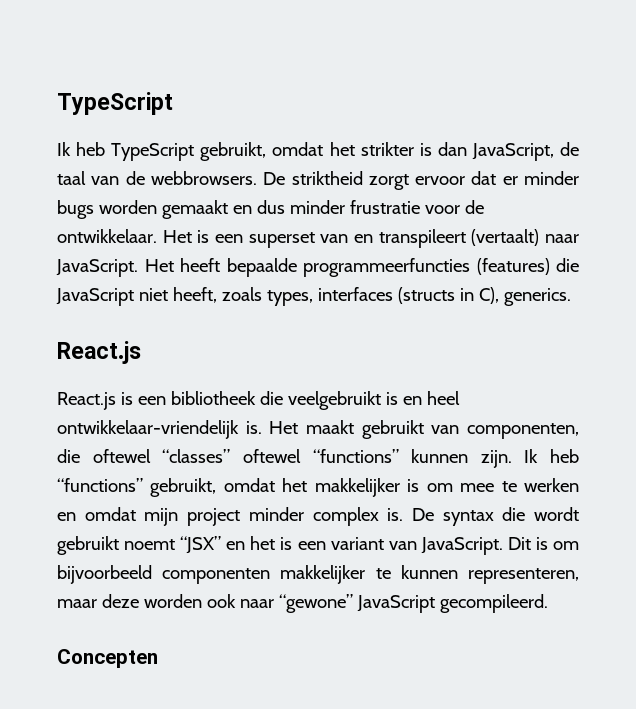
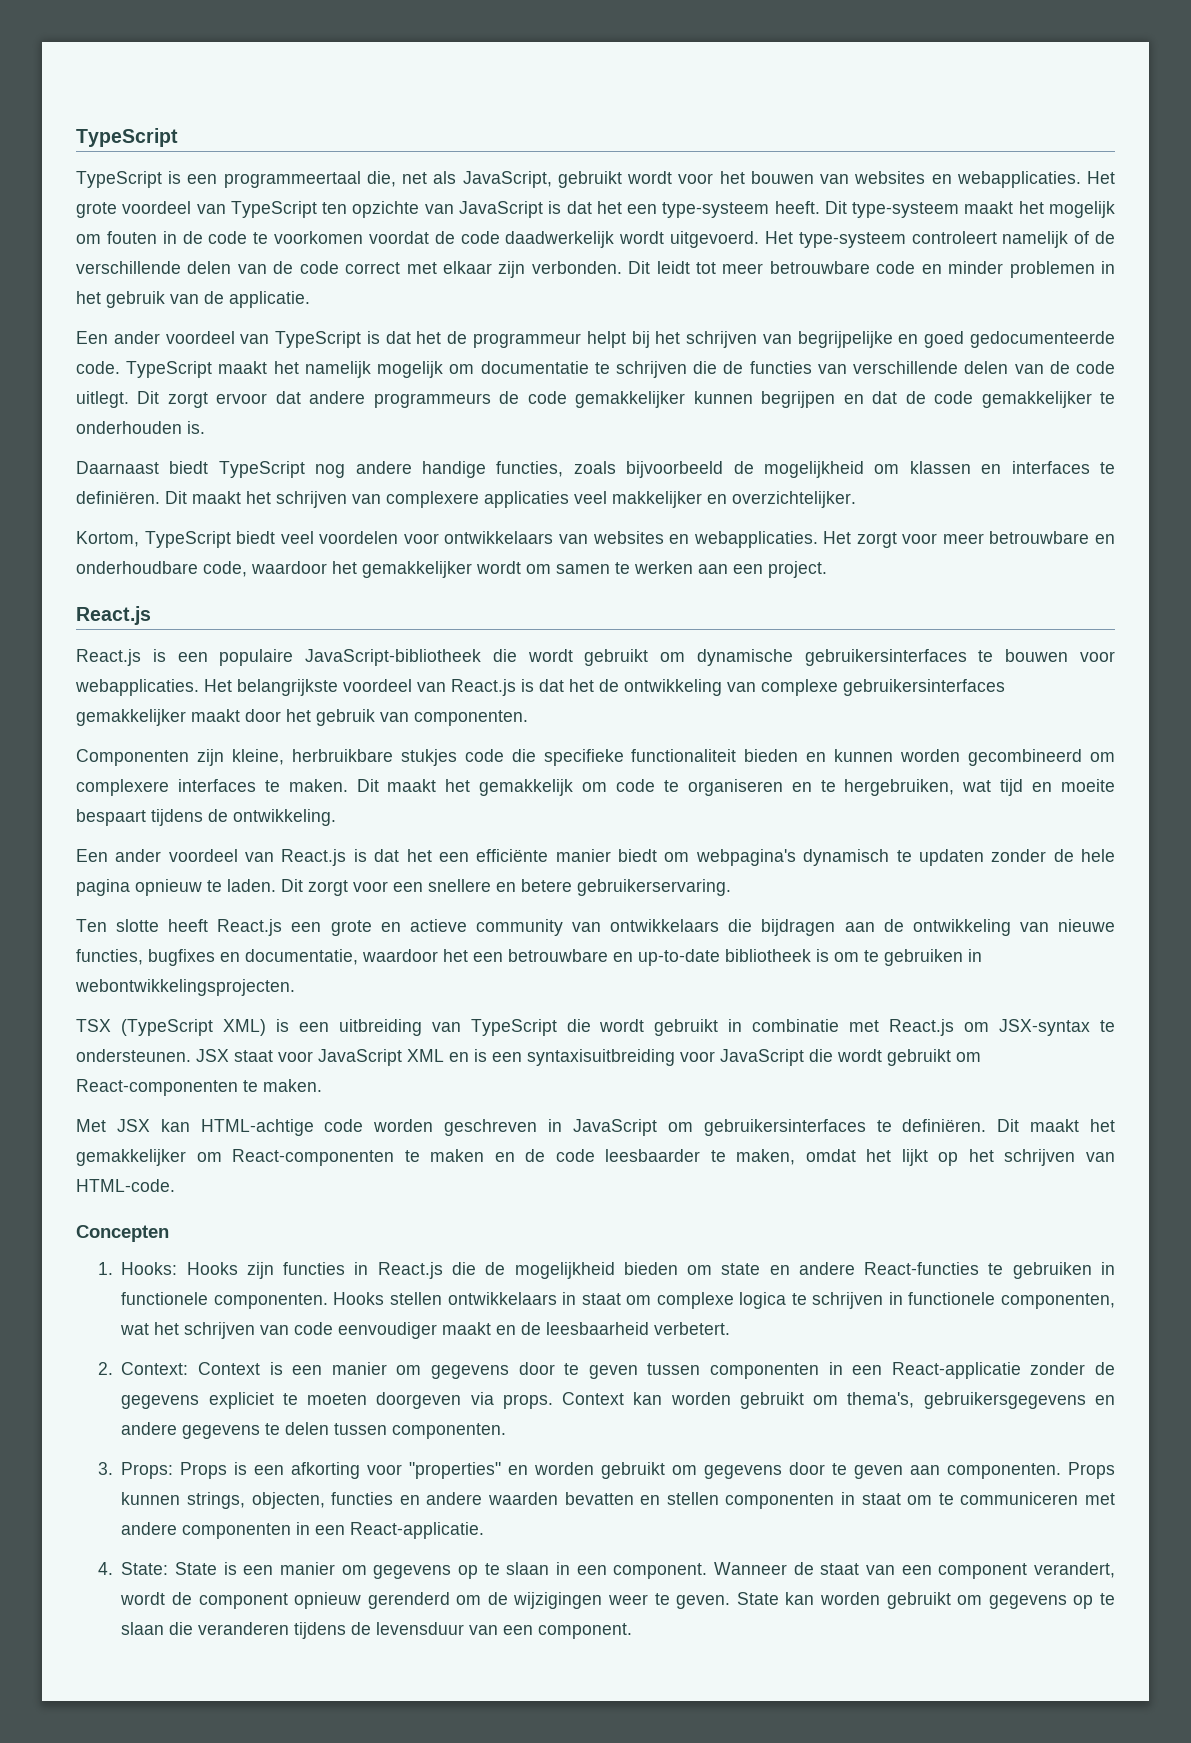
[57,142,579,161] [57,171,579,190] [57,200,484,219] [57,229,579,248] [56,258,579,277] [56,287,571,306] [57,341,141,364] [57,391,460,410] [57,420,579,439] [57,449,579,468] [57,478,580,497] [57,507,579,526] [57,536,579,555] [57,565,579,584] [57,594,548,613] [57,649,158,668] Ik heb TypeScript gebruikt, omdat het strikter is dan JavaScript, de taal van de webbrowsers. De striktheid zorgt ervoor dat er minder bugs worden gemaakt en dus minder frustratie voor de ontwikkelaar. Het is een superset van en transpileert (vertaalt) naar JavaScript. Het heeft bepaalde programmeerfuncties (features) die JavaScript niet heeft, zoals types, interfaces (structs in C), generics. // React.js // React.js is een bibliotheek die veelgebruikt is en heel ontwikkelaar-vriendelijk is. Het maakt gebruikt van componenten, die oftewel “classes” oftewel “functions” kunnen zijn. Ik heb “functions” gebruikt, omdat het makkelijker is om mee te werken en omdat mijn project minder complex is. De syntax die wordt gebruikt noemt “JSX” en het is een variant van JavaScript. Dit is om bijvoorbeeld componenten makkelijker te kunnen representeren, maar deze worden ook naar “gewone” JavaScript gecompileerd. // Concepten -> [76,171,1116,188] [76,201,1116,218] [76,231,1116,248] [76,261,1116,278] [76,291,310,308] [76,331,1116,348] [76,361,1115,378] [76,391,1116,408] [76,421,205,434] [76,461,1115,478] [76,491,856,508] [76,531,1115,548] [76,561,827,578] [76,606,151,625] [76,649,1115,666] [75,679,1005,696] [76,709,528,726] [76,749,1115,766] [76,779,1116,796] [76,809,336,826] [76,849,1115,866] [76,879,731,896] [76,919,1115,936] [76,949,982,966] [75,979,295,996] [76,1019,1116,1036] [76,1049,981,1066] [76,1079,322,1096] [76,1119,1115,1136] [76,1149,1115,1166] [76,1179,175,1192] [76,1225,169,1242] [97,1262,1116,1279] [121,1292,1115,1309] [120,1322,731,1339] [97,1362,1115,1379] [121,1392,1115,1409] [121,1422,507,1439] [97,1462,1115,1479] [121,1492,1115,1509] [121,1522,485,1539] [97,1562,1116,1579] [120,1592,1116,1609] [121,1622,633,1639] TypeScript is een programmeertaal die, net als JavaScript, gebruikt wordt voor het bouwen van websites en webapplicaties. Het grote voordeel van TypeScript ten opzichte van JavaScript is dat het een type-systeem heeft. Dit type-systeem maakt het mogelijk om fouten in de code te voorkomen voordat de code daadwerkelijk wordt uitgevoerd. Het type-systeem controleert namelijk of de verschillende delen van de code correct met elkaar zijn verbonden. Dit leidt tot meer betrouwbare code en minder problemen in het gebruik van de applicatie. // Een ander voordeel van TypeScript is dat het de programmeur helpt bij het schrijven van begrijpelijke en goed gedocumenteerde code. TypeScript maakt het namelijk mogelijk om documentatie te schrijven die de functies van verschillende delen van de code uitlegt. Dit zorgt ervoor dat andere programmeurs de code gemakkelijker kunnen begrijpen en dat de code gemakkelijker te onderhouden is. // Daarnaast biedt TypeScript nog andere handige functies, zoals bijvoorbeeld de mogelijkheid om klassen en interfaces te definiëren. Dit maakt het schrijven van complexere applicaties veel makkelijker en overzichtelijker. // Kortom, TypeScript biedt veel voordelen voor ontwikkelaars van websites en webapplicaties. Het zorgt voor meer betrouwbare en onderhoudbare code, waardoor het gemakkelijker wordt om samen te werken aan een project. // React.js // React.js is een populaire JavaScript-bibliotheek die wordt gebruikt om dynamische gebruikersinterfaces te bouwen voor webapplicaties. Het belangrijkste voordeel van React.js is dat het de ontwikkeling van complexe gebruikersinterfaces gemakkelijker maakt door het gebruik van componenten. // Componenten zijn kleine, herbruikbare stukjes code die specifieke functionaliteit bieden en kunnen worden gecombineerd om complexere interfaces te maken. Dit maakt het gemakkelijk om code te organiseren en te hergebruiken, wat tijd en moeite bespaart tijdens de ontwikkeling. // Een ander voordeel van React.js is dat het een efficiënte manier biedt om webpagina's dynamisch te updaten zonder de hele pagina opnieuw te laden. Dit zorgt voor een snellere en betere gebruikerservaring. // Ten slotte heeft React.js een grote en actieve community van ontwikkelaars die bijdragen aan de ontwikkeling van nieuwe functies, bugfixes en documentatie, waardoor het een betrouwbare en up-to-date bibliotheek is om te gebruiken in webontwikkelingsprojecten. // TSX (TypeScript XML) is een uitbreiding van TypeScript die wordt gebruikt in combinatie met React.js om JSX-syntax te ondersteunen. JSX staat voor JavaScript XML en is een syntaxisuitbreiding voor JavaScript die wordt gebruikt om React-componenten te maken. // Met JSX kan HTML-achtige code worden geschreven in JavaScript om gebruikersinterfaces te definiëren. Dit maakt het gemakkelijker om React-componenten te maken en de code leesbaarder te maken, omdat het lijkt op het schrijven van HTML-code. // Concepten // 1. Hooks: Hooks zijn functies in React.js die de mogelijkheid bieden om state en andere React-functies te gebruiken in functionele componenten. Hooks stellen ontwikkelaars in staat om complexe logica te schrijven in functionele componenten, wat het schrijven van code eenvoudiger maakt en de leesbaarheid verbetert. // 2. Context: Context is een manier om gegevens door te geven tussen componenten in een React-applicatie zonder de gegevens expliciet te moeten doorgeven via props. Context kan worden gebruikt om thema's, gebruikersgegevens en andere gegevens te delen tussen componenten. // 3. Props: Props is een afkorting voor "properties" en worden gebruikt om gegevens door te geven aan componenten. Props kunnen strings, objecten, functies en andere waarden bevatten en stellen componenten in staat om te communiceren met andere componenten in een React-applicatie. // 4. State: State is een manier om gegevens op te slaan in een component. Wanneer de staat van een component verandert, wordt de component opnieuw gerenderd om de wijzigingen weer te geven. State kan worden gebruikt om gegevens op te slaan die veranderen tijdens de levensduur van een component.

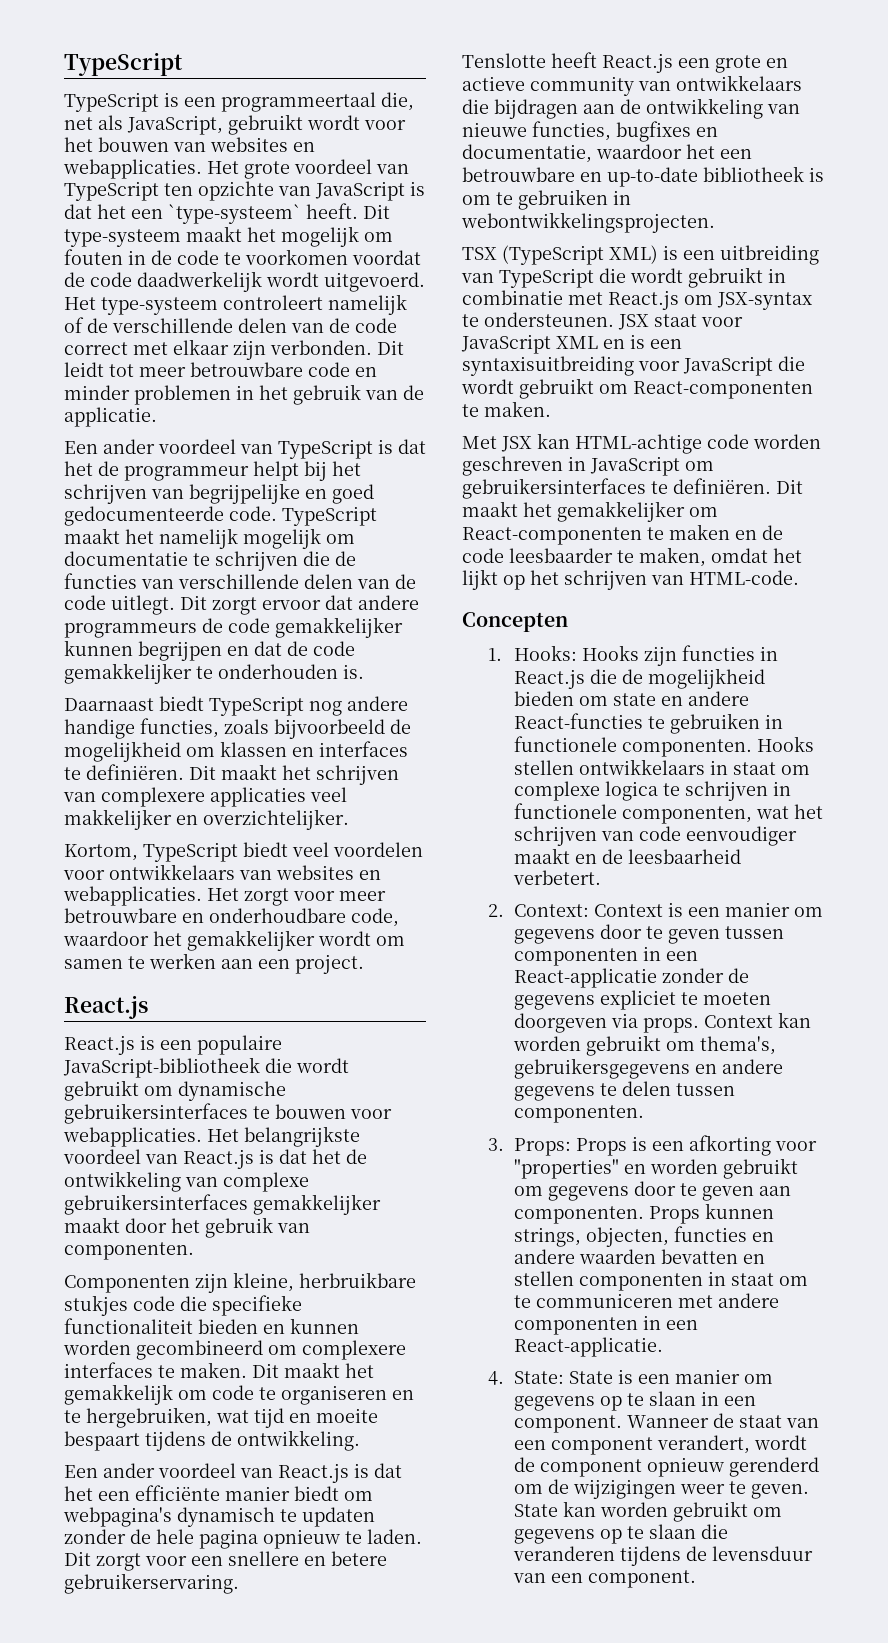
[662,202,770,218] type-systeem -> [168,204,301,224] `type-systeem`
[76,919,160,932] Ten slotte -> [462,53,546,68] Tenslotte

